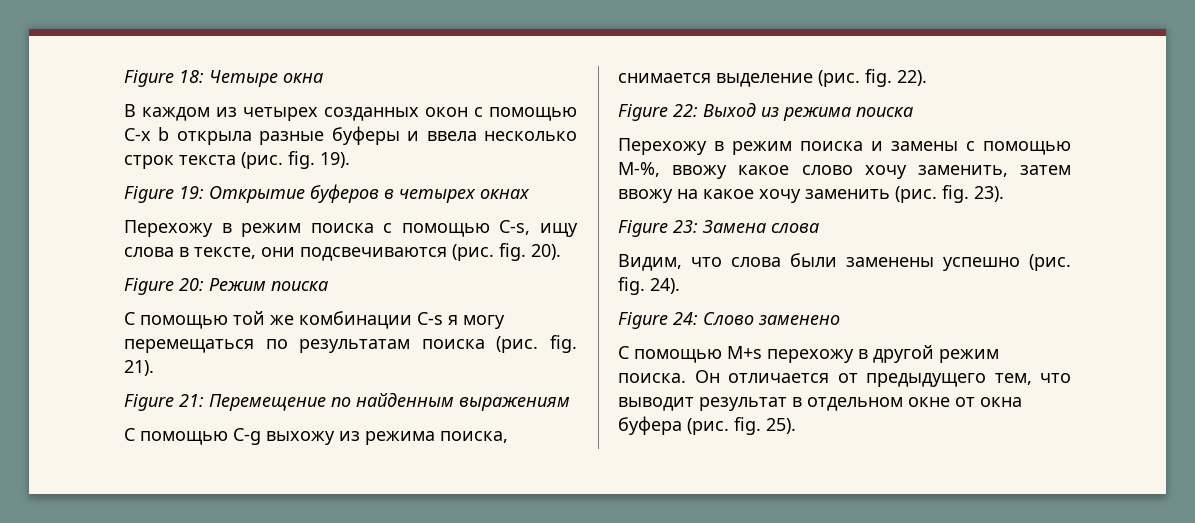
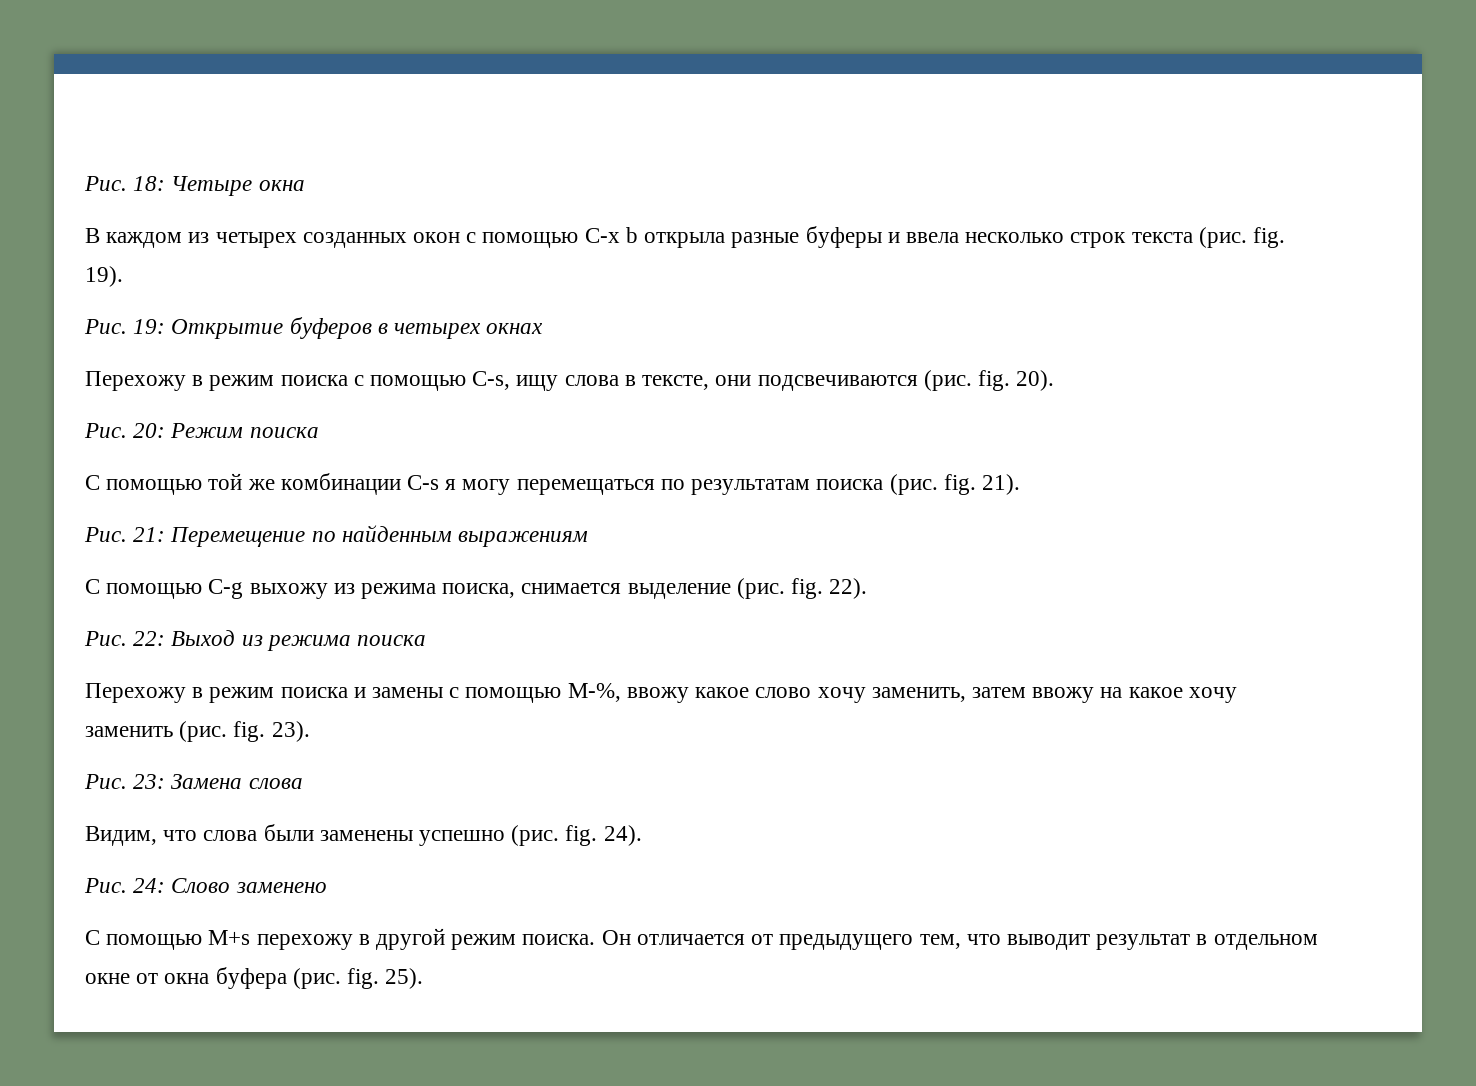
[124,70,174,87] Figure -> [84,176,127,191] Рис.
[124,186,174,203] Figure -> [84,319,127,334] Рис.
[124,278,174,295] Figure -> [84,423,127,438] Рис.
[124,394,174,411] Figure -> [84,527,127,542] Рис.
[618,104,668,121] Figure -> [84,631,127,646] Рис.
[618,220,668,237] Figure -> [84,774,127,789] Рис.
[618,312,668,329] Figure -> [84,878,127,893] Рис.

